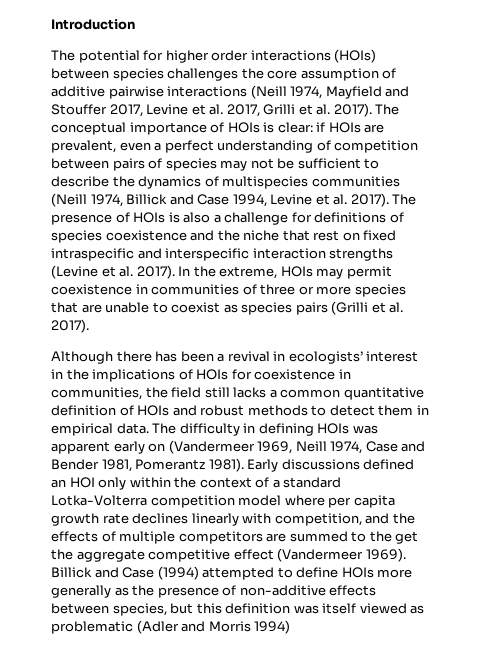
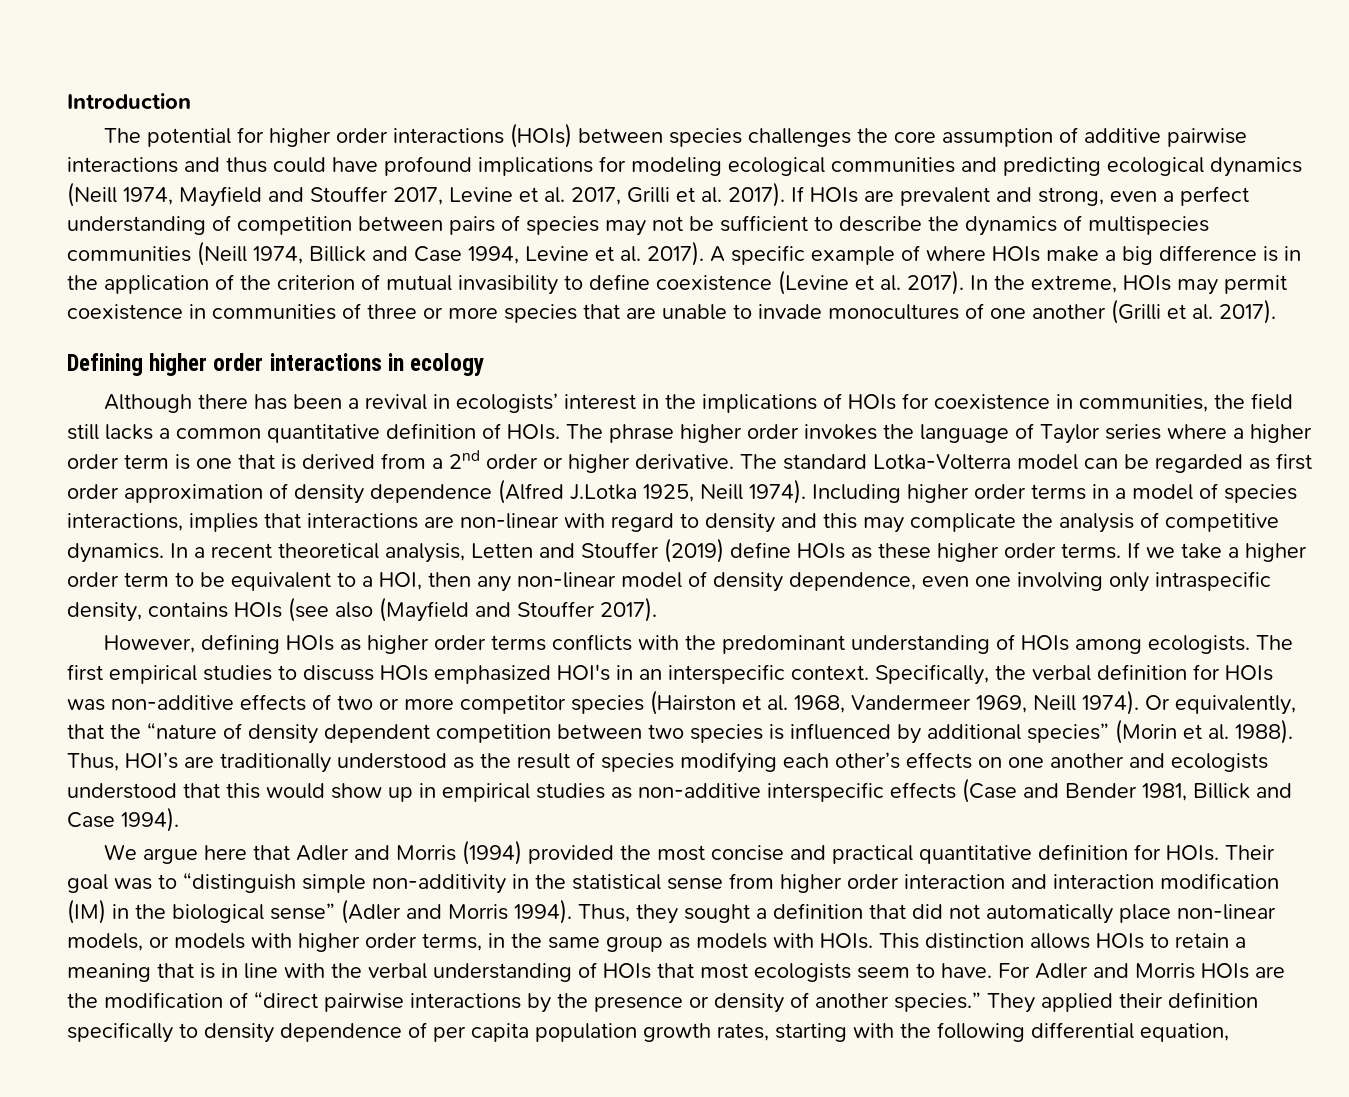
(248, 91) none -> [184,156,1302,177] and thus could have profound implications for modeling ecological communities and predicting ecological dynamics
[375,104,400,115] [51,122,385,135] [51,140,116,153] The conceptual importance of HOIs is clear: if HOIs are prevalent, -> [791,186,1104,206] If HOIs are prevalent and strong,
[392,194,417,205] [51,212,404,225] [51,230,397,243] [51,248,394,261] The presence of HOIs is also a challenge for definitions of species coexistence and the niche that rest on fixed intraspecific and interspecific interaction strengths -> [710,245,1301,265] [67,274,772,295] A specific example of where HOIs make a big difference is in the application of the criterion of mutual invasibility to define coexistence
[171,302,328,315] coexist as species pairs -> [758,303,1106,320] invade monocultures of one another
(89, 326) none -> [67,353,485,376] // Defining higher order interactions in ecology
[137,405,429,416] [51,423,378,436] [51,440,426,454] [51,458,415,472] [51,477,342,490] [51,495,395,508] [51,513,415,526] [51,531,419,544] [51,548,406,562] [51,566,413,580] [51,585,377,598] [51,603,425,616] [51,620,291,634] HOIs and robust methods to detect them in empirical data. The difficulty in defining HOIs was apparent early on (Vandermeer 1969, Neill 1974, Case and Bender 1981, Pomerantz 1981). Early discussions defined an HOI only within the context of a standard Lotka-Volterra competition model where per capita growth rate declines linearly with competition, and the effects of multiple competitors are summed to the get the aggregate competitive effect (Vandermeer 1969). Billick and Case (1994) attempted to define HOIs more generally as the presence of non-additive effects between species, but this definition was itself viewed as problematic (Adler and Morris 1994) -> [507,423,1312,444] [67,450,1312,473] [67,479,1297,504] [67,512,1279,533] [67,538,1307,563] [67,571,1271,592] [67,597,657,622] [104,634,1294,654] [67,664,1273,685] [67,690,1296,715] [67,719,1293,744] [67,752,1268,773] [67,778,1292,803] [67,807,179,832] [104,840,1276,865] [67,872,1279,894] [67,899,1276,924] [67,933,1246,952] [67,962,1285,982] [67,991,1258,1013] [67,1022,1229,1043] HOIs. The phrase higher order invokes the language of Taylor series where a higher order term is one that is derived from a 2nd order or higher derivative. The standard Lotka-Volterra model can be regarded as first order approximation of density dependence (Alfred J.Lotka 1925, Neill 1974). Including higher order terms in a model of species interactions, implies that interactions are non-linear with regard to density and this may complicate the analysis of competitive dynamics. In a recent theoretical analysis, Letten and Stouffer (2019) define HOIs as these higher order terms. If we take a higher order term to be equivalent to a HOI, then any non-linear model of density dependence, even one involving only intraspecific density, contains HOIs (see also (Mayfield and Stouffer 2017). // However, defining HOIs as higher order terms conflicts with the predominant understanding of HOIs among ecologists. The first empirical studies to discuss HOIs emphasized HOI's in an interspecific context. Specifically, the verbal definition for HOIs was non-additive effects of two or more competitor species (Hairston et al. 1968, Vandermeer 1969, Neill 1974). Or equivalently, that the “nature of density dependent competition between two species is influenced by additional species” (Morin et al. 1988). Thus, HOI’s are traditionally understood as the result of species modifying each other’s effects on one another and ecologists understood that this would show up in empirical studies as non-additive interspecific effects (Case and Bender 1981, Billick and Case 1994). // We argue here that Adler and Morris (1994) provided the most concise and practical quantitative definition for HOIs. Their goal was to “distinguish simple non-additivity in the statistical sense from higher order interaction and interaction modification (IM) in the biological sense” (Adler and Morris 1994). Thus, they sought a definition that did not automatically place non-linear models, or models with higher order terms, in the same group as models with HOIs. This distinction allows HOIs to retain a meaning that is in line with the verbal understanding of HOIs that most ecologists seem to have. For Adler and Morris HOIs are the modification of “direct pairwise interactions by the presence or density of another species.” They applied their definition specifically to density dependence of per capita population growth rates, starting with the following differential equation,

